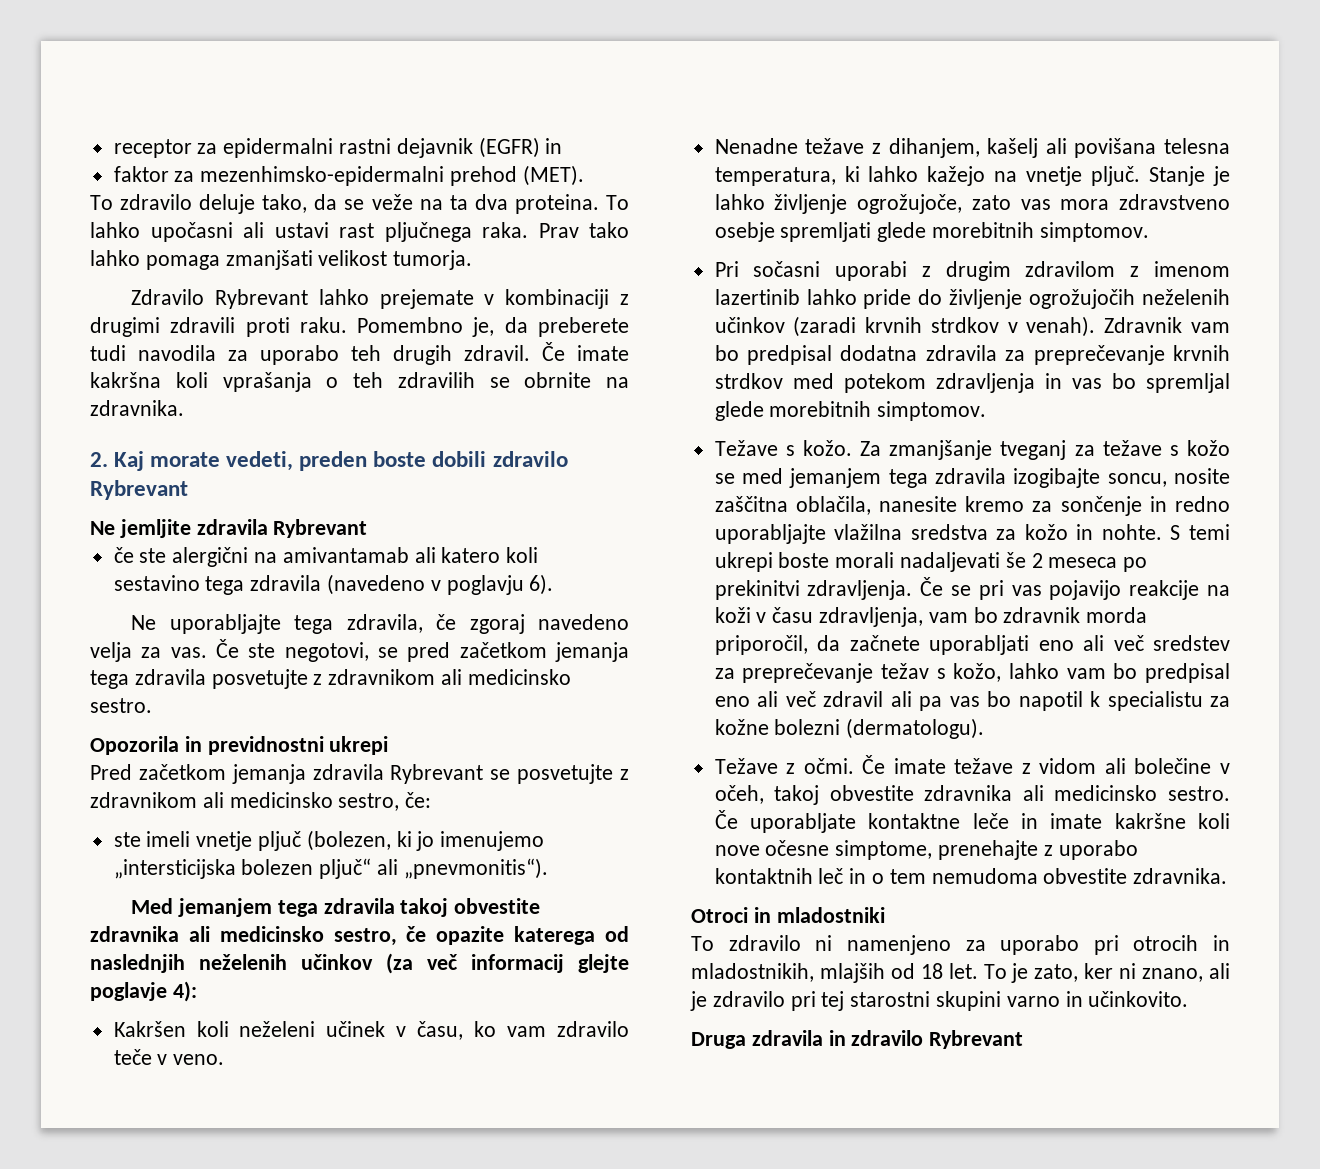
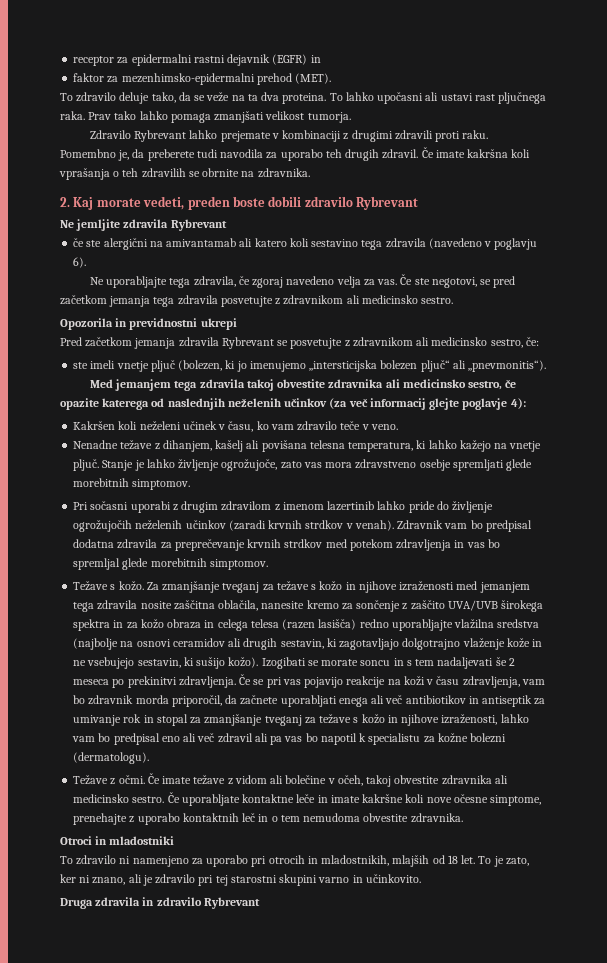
[714,473,735,484] se -> [345,581,455,593] in njihove izraženosti
[1013,468,1167,488] izogibajte soncu, -> (138, 605) none
[1149,496,1230,512] [714,524,1230,544] [714,552,895,572] in redno uporabljajte vlažilna sredstva za kožo in nohte. S temi ukrepi boste morali -> [402,600,544,612] [73,619,540,631] [73,638,543,650] [73,657,435,669] z zaščito UVA/UVB širokega spektra in za kožo obraza in celega telesa (razen lasišča) redno uporabljajte vlažilna sredstva (najbolje na osnovi ceramidov ali drugih sestavin, ki zagotavljajo dolgotrajno vlaženje kože in ne vsebujejo sestavin, ki sušijo kožo). Izogibati se morate soncu in s tem
[1038,635,1230,651] [714,663,1002,683] eno ali več sredstev za preprečevanje težav s kožo, -> [338,695,546,707] [73,714,498,726] enega ali več antibiotikov in antiseptik za umivanje rok in stopal za zmanjšanje tveganj za težave s kožo in njihove izraženosti,

